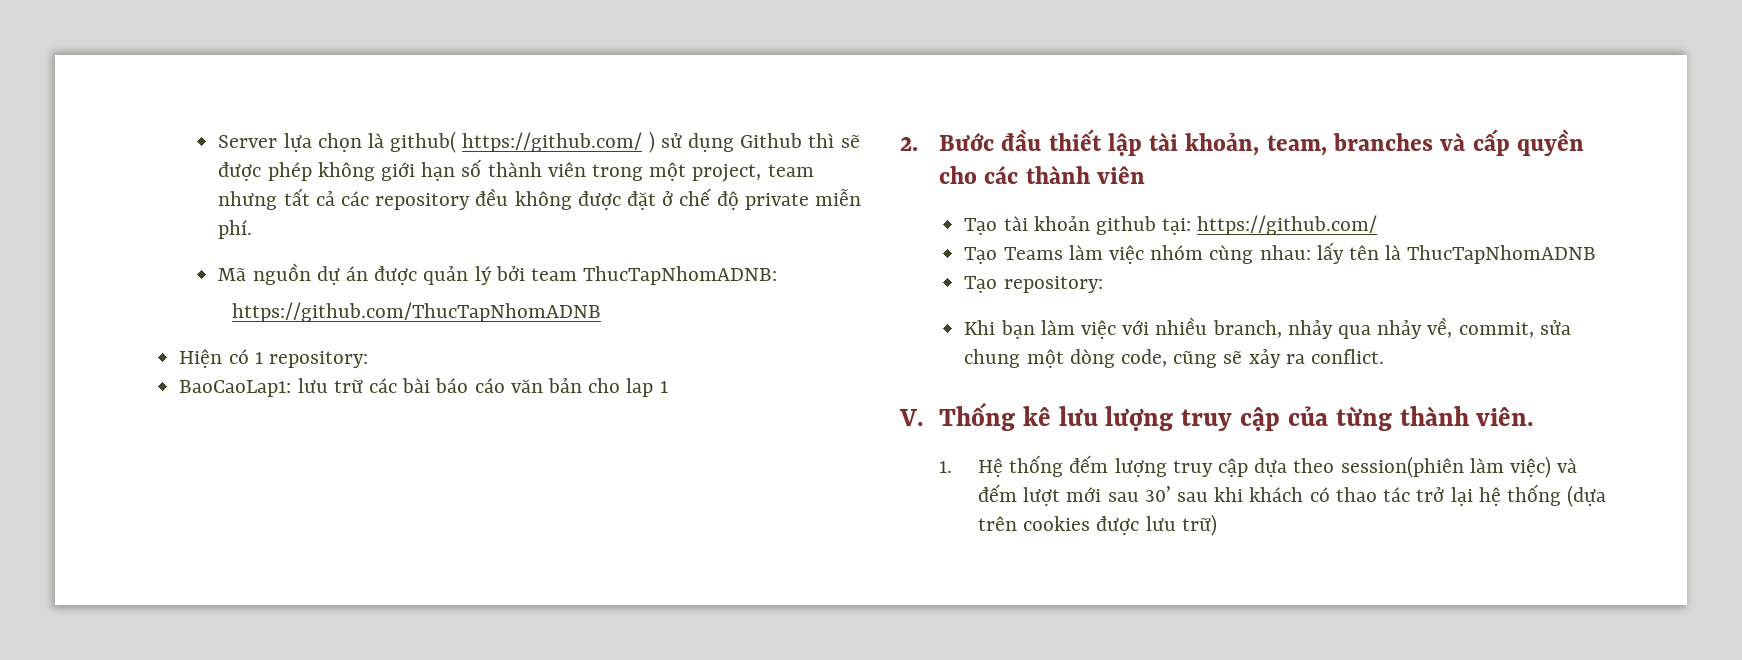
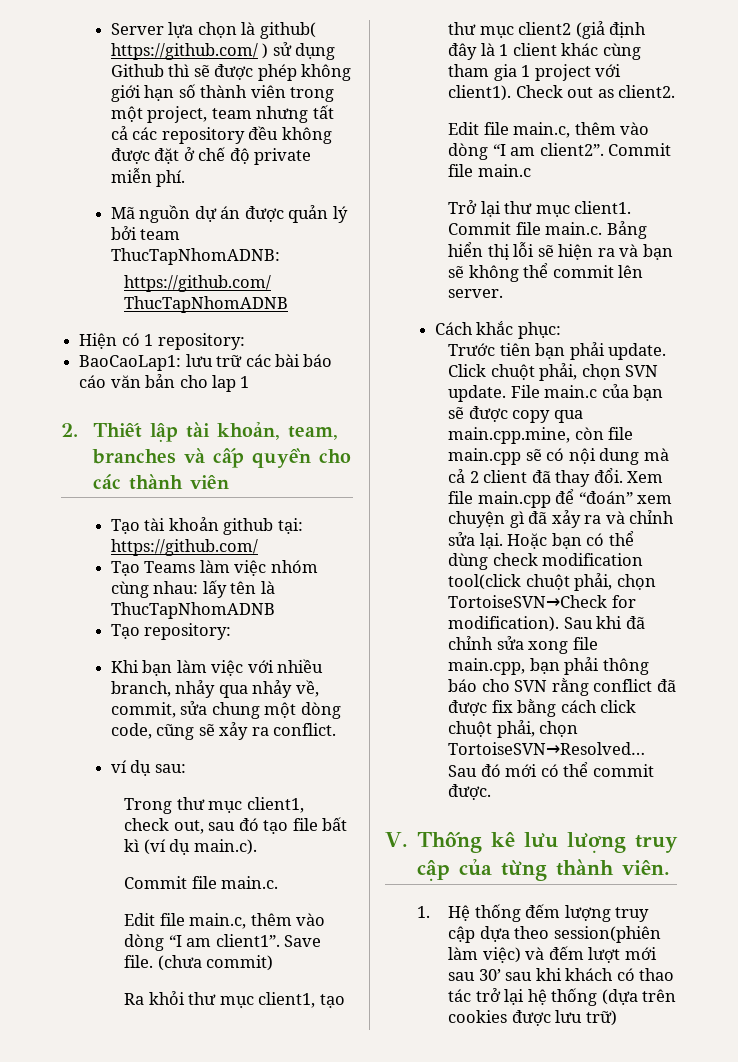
[938,129,1102,151] Bước đầu thiết -> [92,423,142,438] Thiết
(1384, 356) none -> [110,760,186,776] [124,797,304,814] [124,817,348,834] [124,839,257,855] [124,876,279,889] [124,913,326,929] [124,934,322,951] [124,955,274,971] [124,991,345,1008] [448,21,647,39] [448,43,641,60] [448,64,622,81] [448,85,676,101] [448,122,650,138] [448,143,672,160] [448,164,531,177] [448,200,632,217] [448,221,647,239] [448,242,673,260] [448,263,644,282] [448,289,504,298] [434,321,561,339] [448,342,667,360] [448,363,659,381] [448,384,664,402] [448,406,583,423] [448,427,634,444] [448,448,669,465] [448,468,664,487] [448,489,673,508] [448,510,675,528] [448,531,634,549] [448,553,644,570] [448,573,656,591] [448,595,636,608] [448,616,645,632] [448,636,598,654] [448,657,649,675] [448,678,676,696] [448,699,637,717] [448,720,579,738] [448,742,646,755] [448,762,654,777] [448,784,492,800] // ví dụ sau: // Trong thư mục client1, check out, sau đó tạo file bất kì (ví dụ main.c). // Commit file main.c. // Edit file main.c, thêm vào dòng “I am client1”. Save file. (chưa commit) // Ra khỏi thư mục client1, tạo thư mục client2 (giả định đây là 1 client khác cùng tham gia 1 project với client1). Check out as client2. // Edit file main.c, thêm vào dòng “I am client2”. Commit file main.c // Trở lại thư mục client1. Commit file main.c. Bảng hiển thị lỗi sẽ hiện ra và bạn sẽ không thể commit lên server. // Cách khắc phục: // Trước tiên bạn phải update. Click chuột phải, chọn SVN update. File main.c của bạn sẽ được copy qua main.cpp.mine, còn file main.cpp sẽ có nội dung mà cả 2 client đã thay đổi. Xem file main.cpp để “đoán” xem chuyện gì đã xảy ra và chỉnh sửa lại. Hoặc bạn có thể dùng check modification tool(click chuột phải, chọn TortoiseSVN→Check for modification). Sau khi đã chỉnh sửa xong file main.cpp, bạn phải thông báo cho SVN rằng conflict đã được fix bằng cách click chuột phải, chọn TortoiseSVN→Resolved… Sau đó mới có thể commit được.

